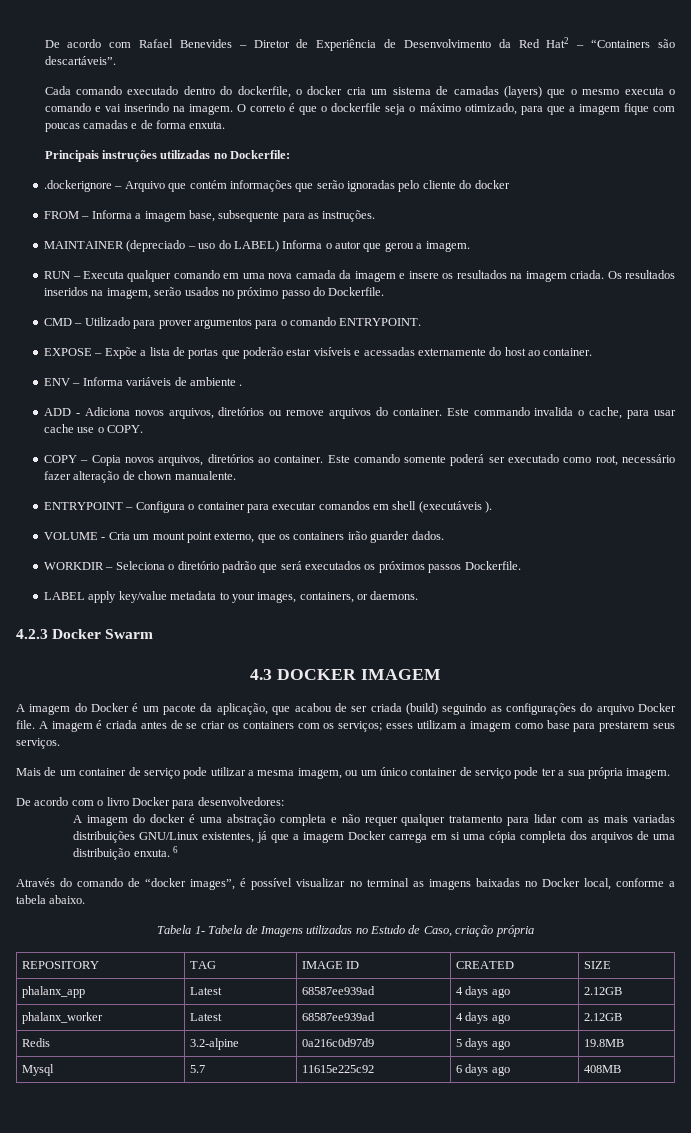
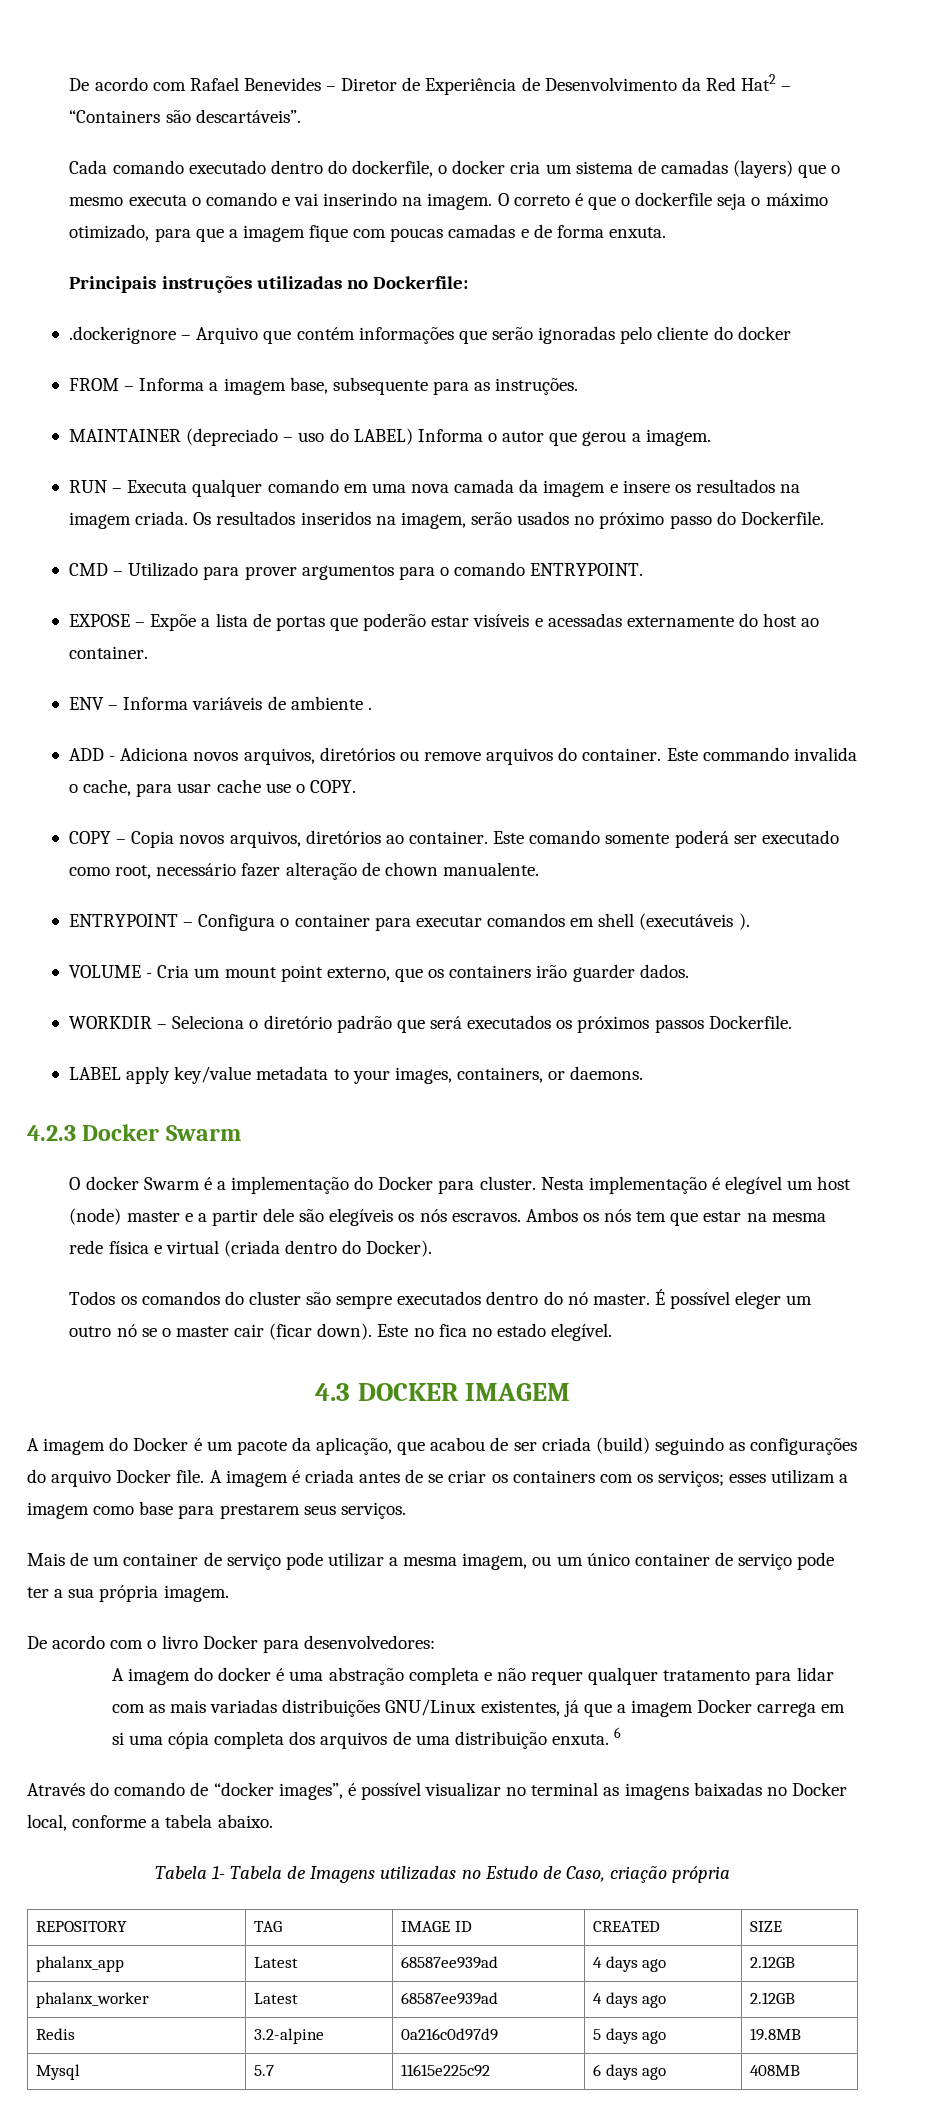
(154, 634) none -> [69,1176,852,1194] [69,1208,826,1226] [69,1240,433,1257] [69,1289,813,1309] [69,1323,613,1341] // O docker Swarm é a implementação do Docker para cluster. Nesta implementação é elegível um host (node) master e a partir dele são elegíveis os nós escravos. Ambos os nós tem que estar na mesma rede física e virtual (criada dentro do Docker). // Todos os comandos do cluster são sempre executados dentro do nó master. É possível eleger um outro nó se o master cair (ficar down). Este no fica no estado elegível.

